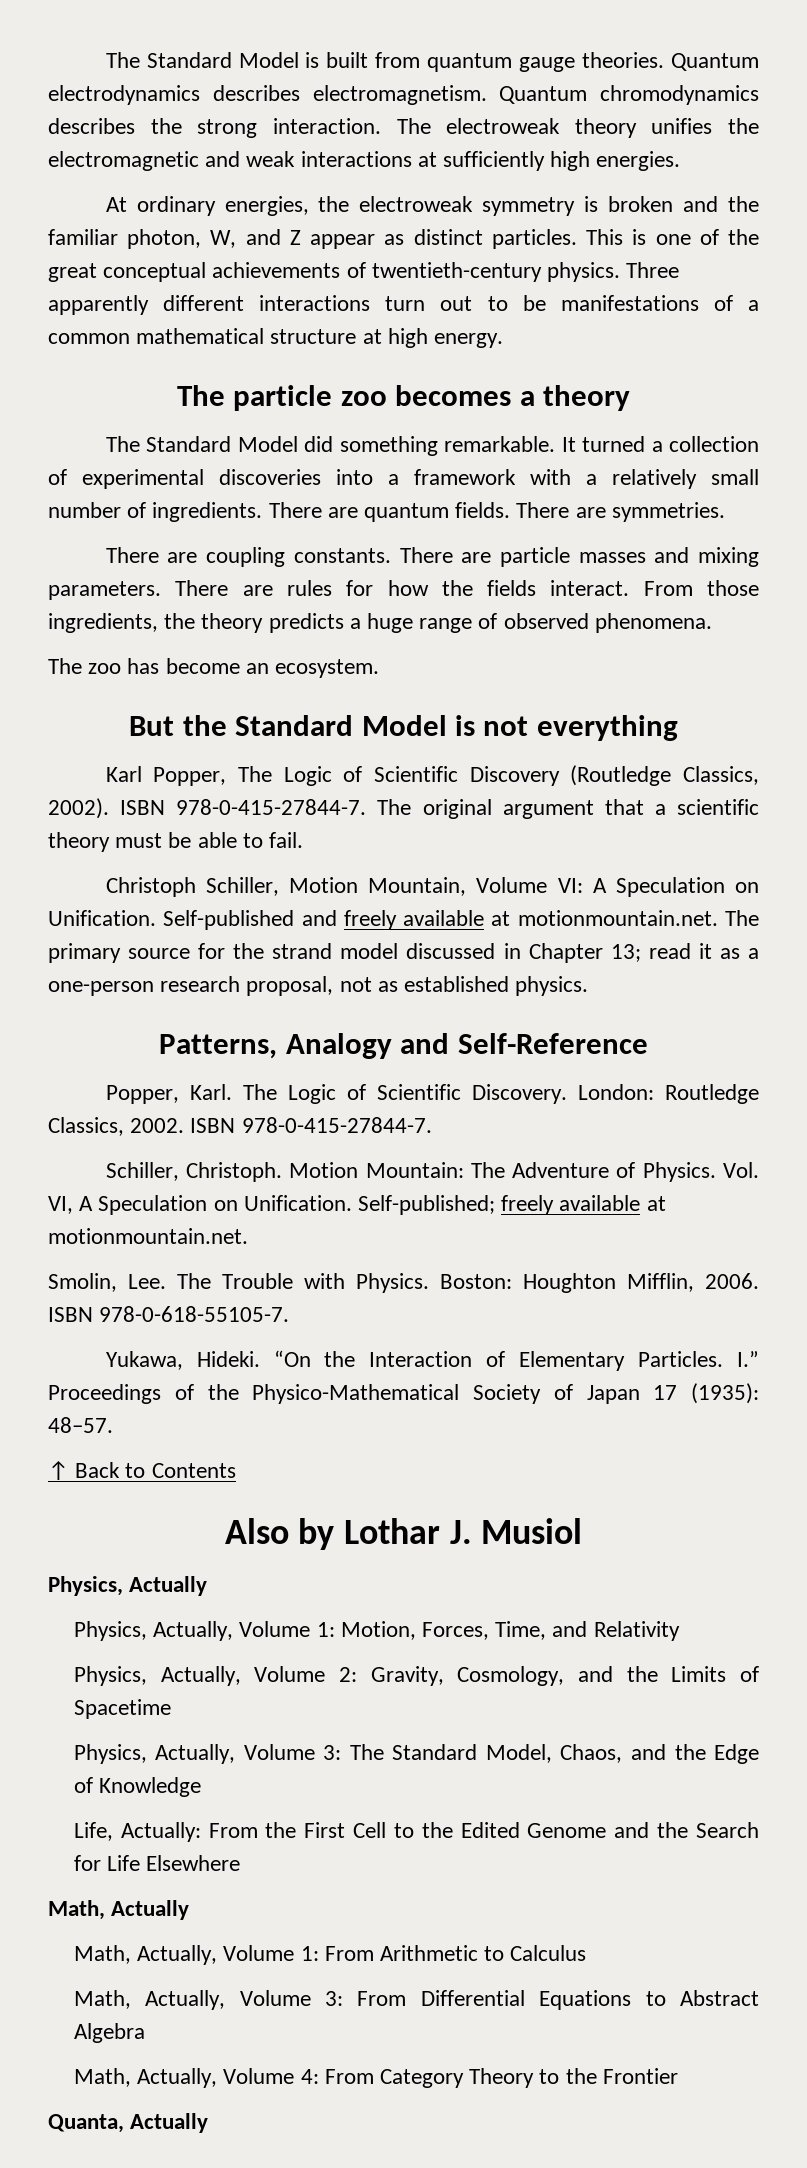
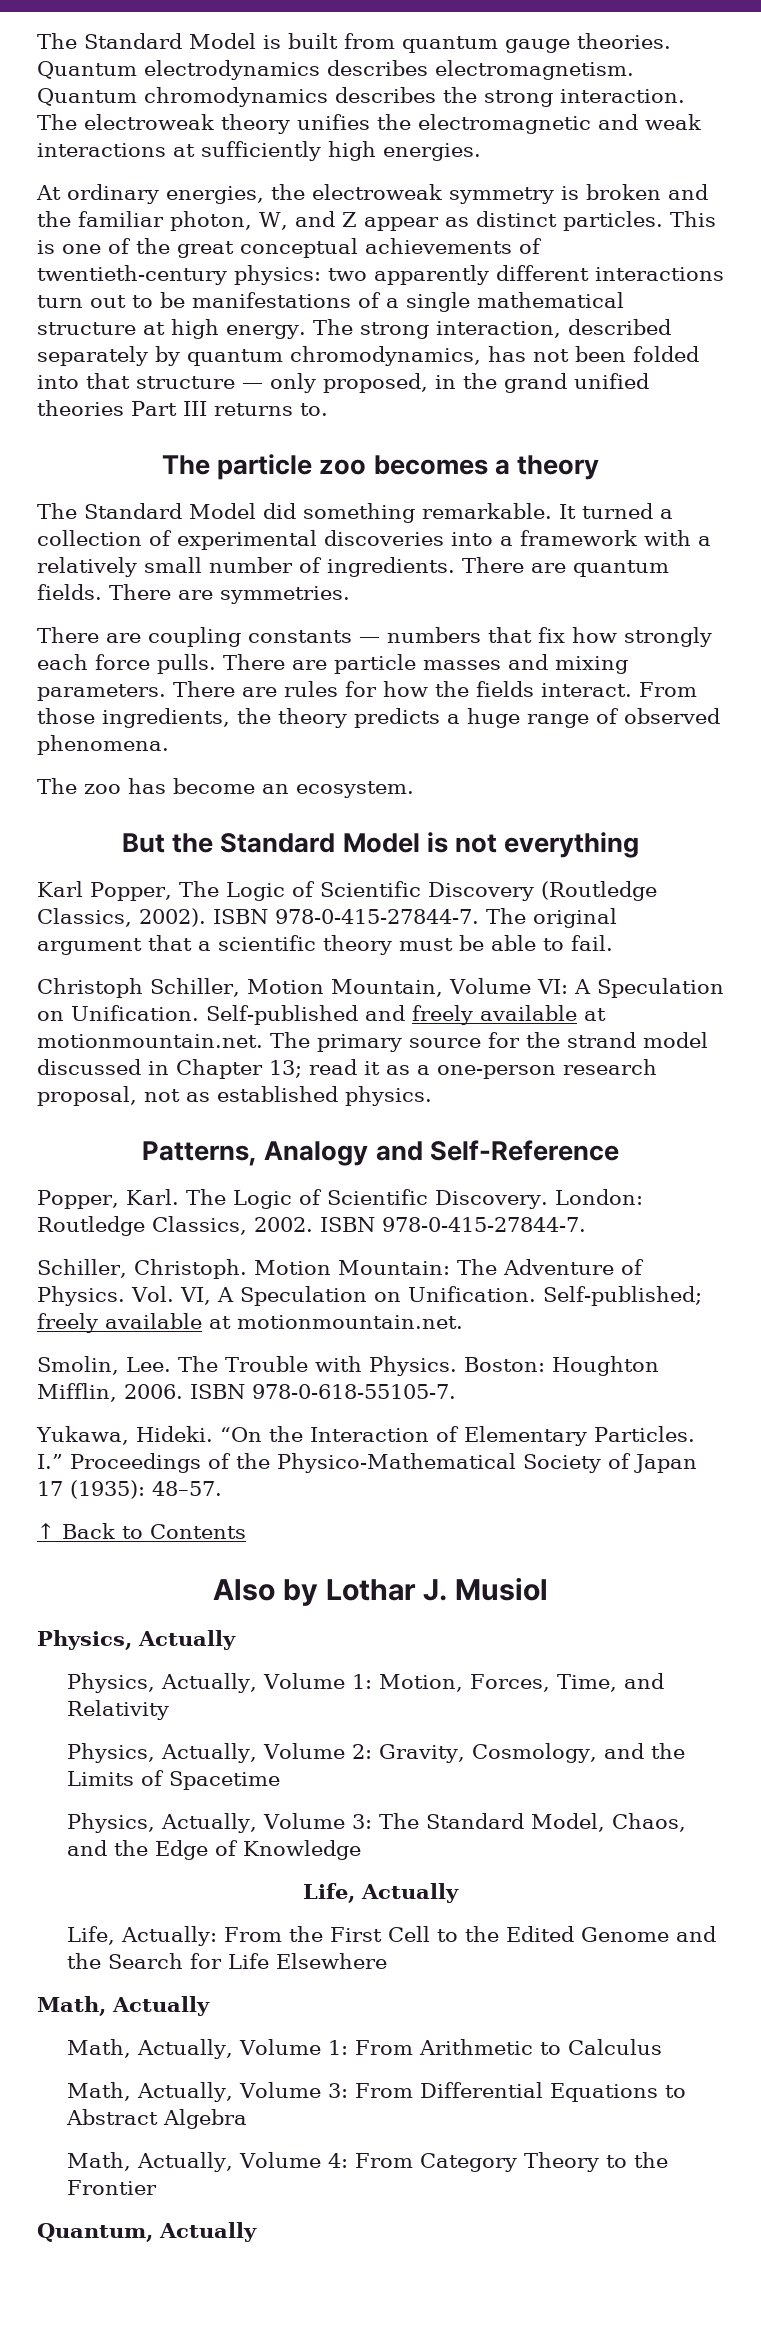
[547,262,680,282] physics. Three -> [234,265,367,285] physics: two
[48,333,130,344] common -> [406,292,470,312] single
(504, 340) none -> [312,319,671,339] [37,346,699,366] [37,373,649,393] [37,400,328,416] The strong interaction, described separately by quantum chromodynamics, has not been folded into that structure — only proposed, in the grand unified theories Part III returns to.
[293,548,391,563] constants. -> [248,627,712,647] [37,654,216,674] constants — numbers that fix how strongly each force pulls.
(202, 1787) none -> [303,1883,459,1903] // Life, Actually
[48,2114,124,2133] Quanta, -> [37,2223,153,2242] Quantum,

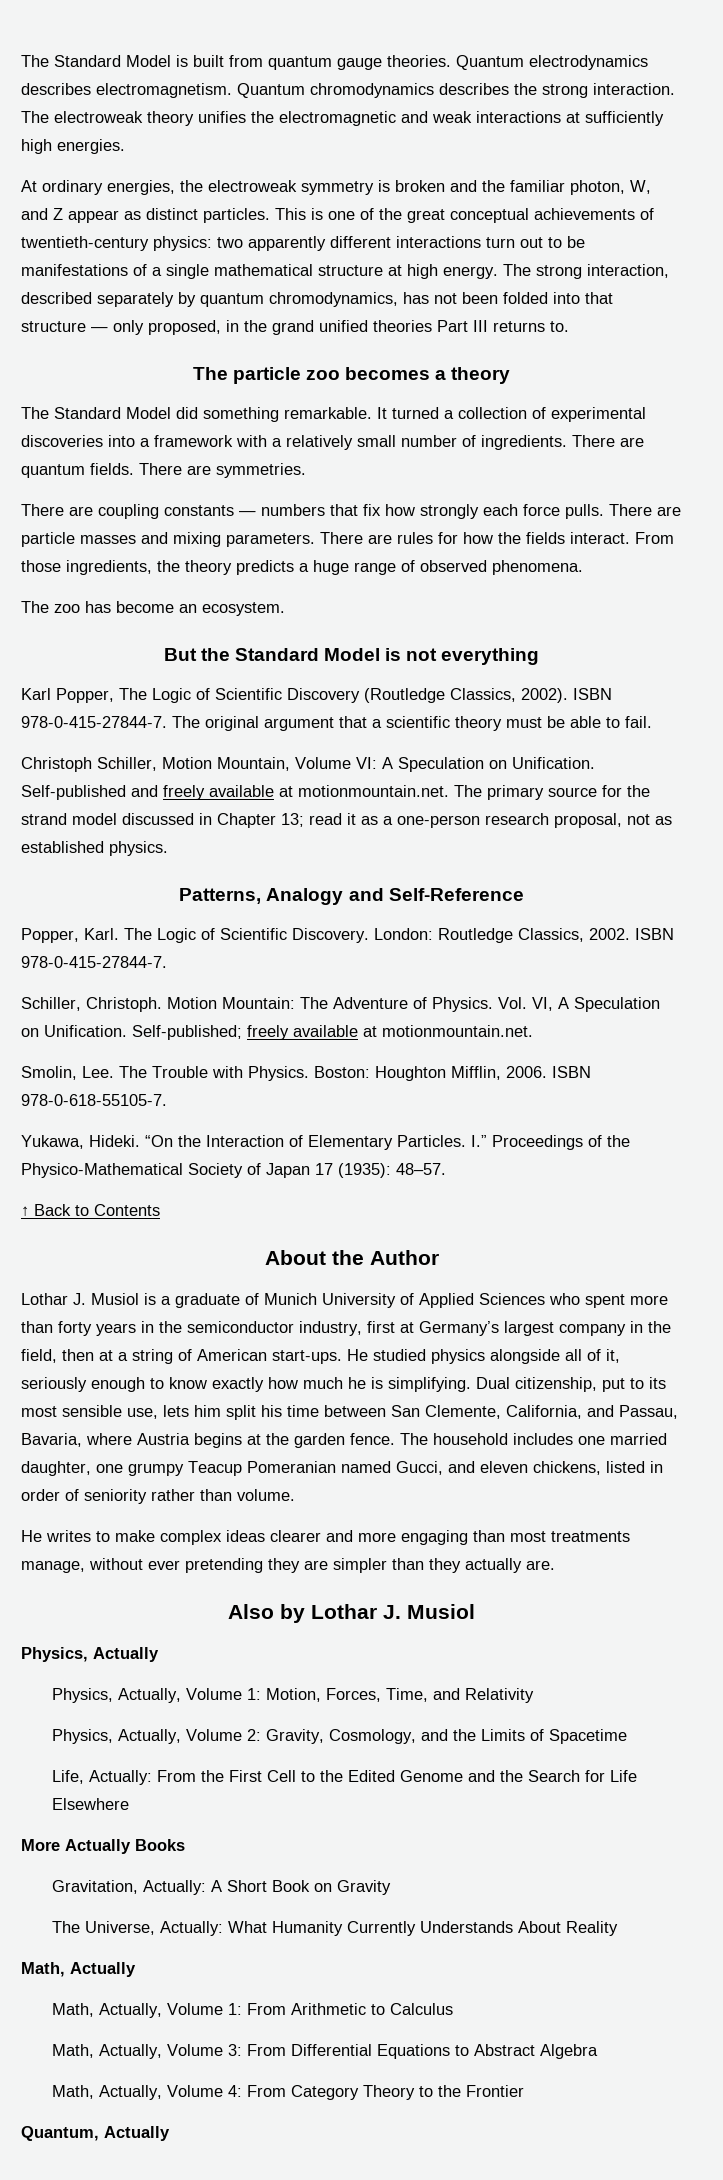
(246, 1531) none -> [264,1250,439,1265] [21,1293,668,1308] [21,1321,671,1336] [21,1349,620,1364] [21,1377,666,1392] [21,1405,678,1420] [21,1433,667,1448] [21,1461,663,1476] [21,1489,295,1504] [21,1530,630,1545] [21,1558,555,1573] // About the Author // Lothar J. Musiol is a graduate of Munich University of Applied Sciences who spent more than forty years in the semiconductor industry, first at Germany’s largest company in the field, then at a string of American start-ups. He studied physics alongside all of it, seriously enough to know exactly how much he is simplifying. Dual citizenship, put to its most sensible use, lets him split his time between San Clemente, California, and Passau, Bavaria, where Austria begins at the garden fence. The household includes one married daughter, one grumpy Teacup Pomeranian named Gucci, and eleven chickens, listed in order of seniority rather than volume. // He writes to make complex ideas clearer and more engaging than most treatments manage, without ever pretending they are simpler than they actually are.
[66,1813,686,1833] [66,1840,361,1860] [303,1883,459,1903] // Physics, Actually, Volume 3: The Standard Model, Chaos, and the Edge of Knowledge // Life, Actually -> (627, 1736) none
(387, 1961) none -> [21,1839,185,1854] [51,1880,391,1895] [51,1921,618,1936] // More Actually Books // Gravitation, Actually: A Short Book on Gravity // The Universe, Actually: What Humanity Currently Understands About Reality

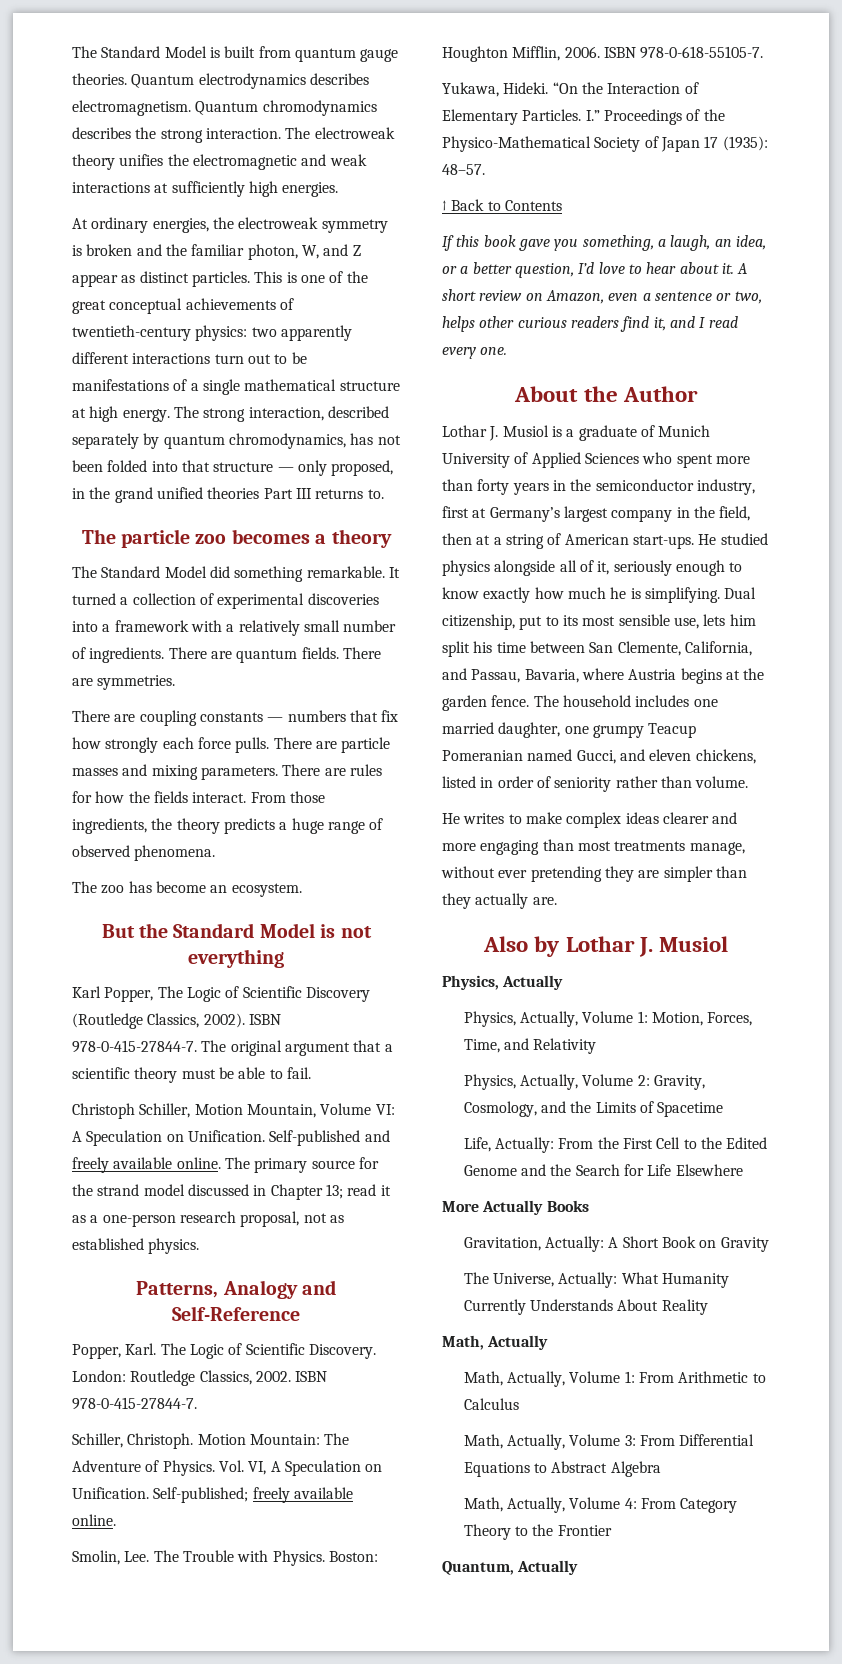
[279,785,449,797] at motionmountain.net. -> [176,1157,221,1169] online.
[363,1025,533,1037] at motionmountain.net. -> [72,1514,116,1526] online.
(160, 1210) none -> [442,235,766,251] [442,262,748,278] [442,289,762,304] [442,316,738,332] [442,347,508,359] // If this book gave you something, a laugh, an idea, or a better question, I’d love to hear about it. A short review on Amazon, even a sentence or two, helps other curious readers find it, and I read every one.

